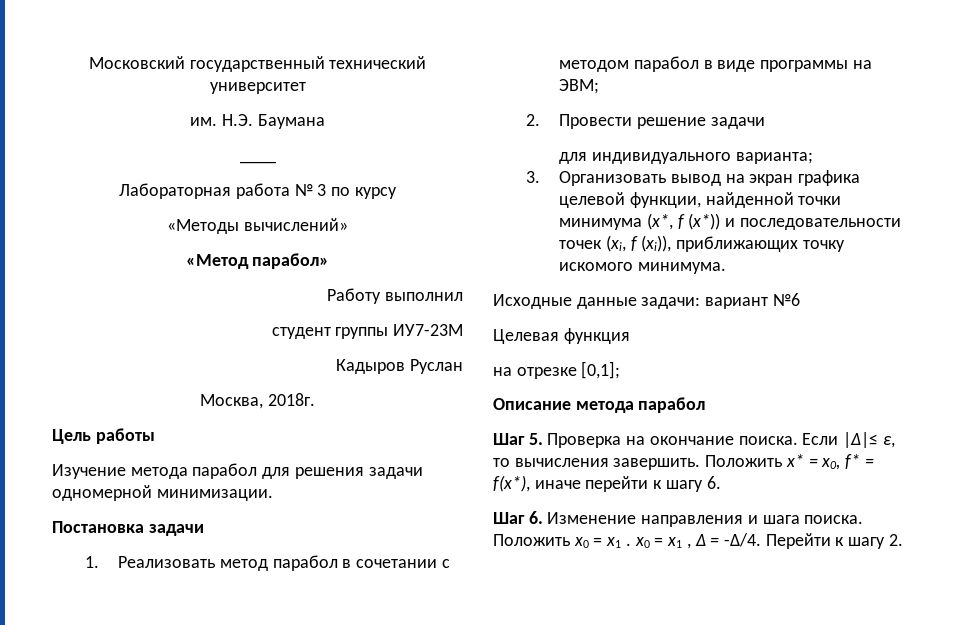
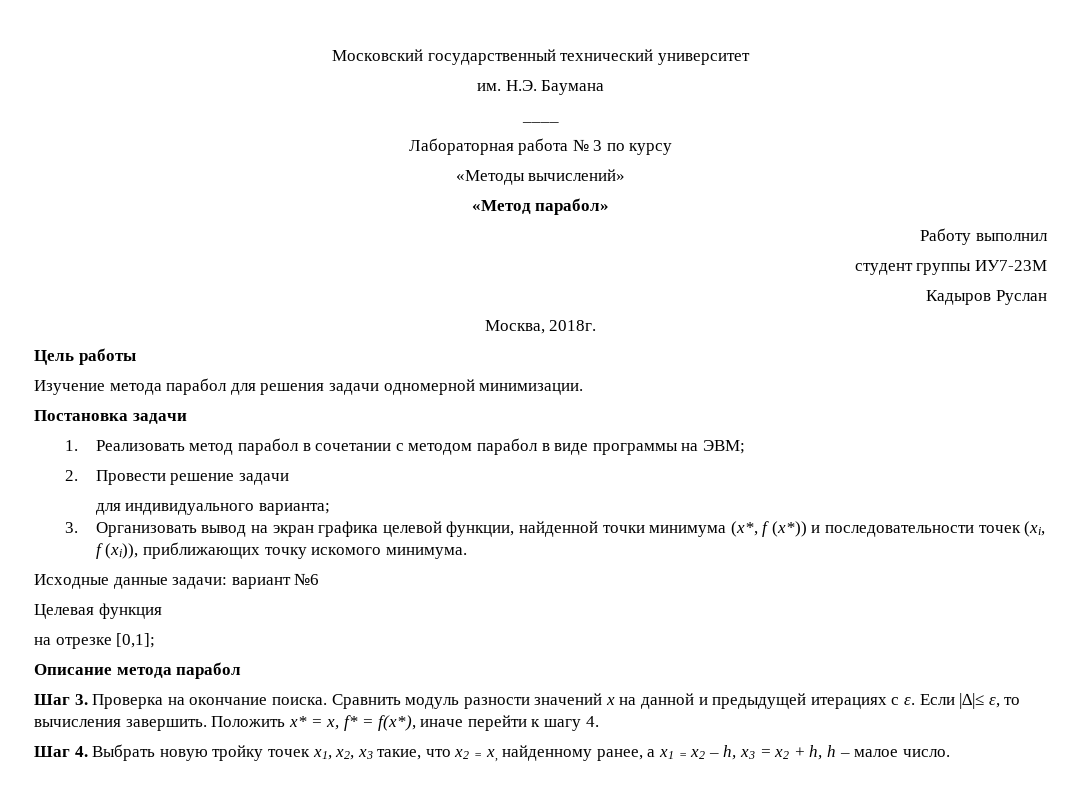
[528,433,543,445] 5. -> [74,694,88,705] 3.
(798, 440) none -> [331,693,916,709] Сравнить модуль разности значений х на данной и предыдущей итерациях с ε.
[821,458,841,470] x0, -> [325,719,339,730] x,
[706,476,721,489] [493,511,864,527] [493,533,903,549] 6. // Шаг 6. Изменение направления и шага поиска. Положить x0 = x1 . x0 = x1 , ∆ = -∆/4. Перейти к шагу 2. -> [585,716,599,727] [34,744,950,762] 4. // Шаг 4. Выбрать новую тройку точек x1, x2, x3 такие, что x2 = x, найденному ранее, а x1 = x2 – h, x3 = x2 + h, h – малое число.

